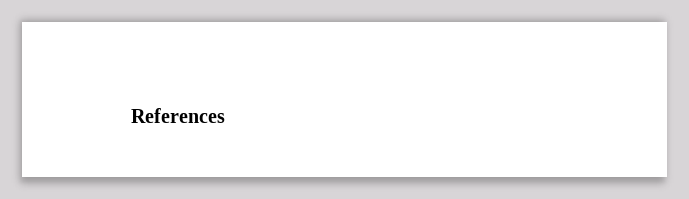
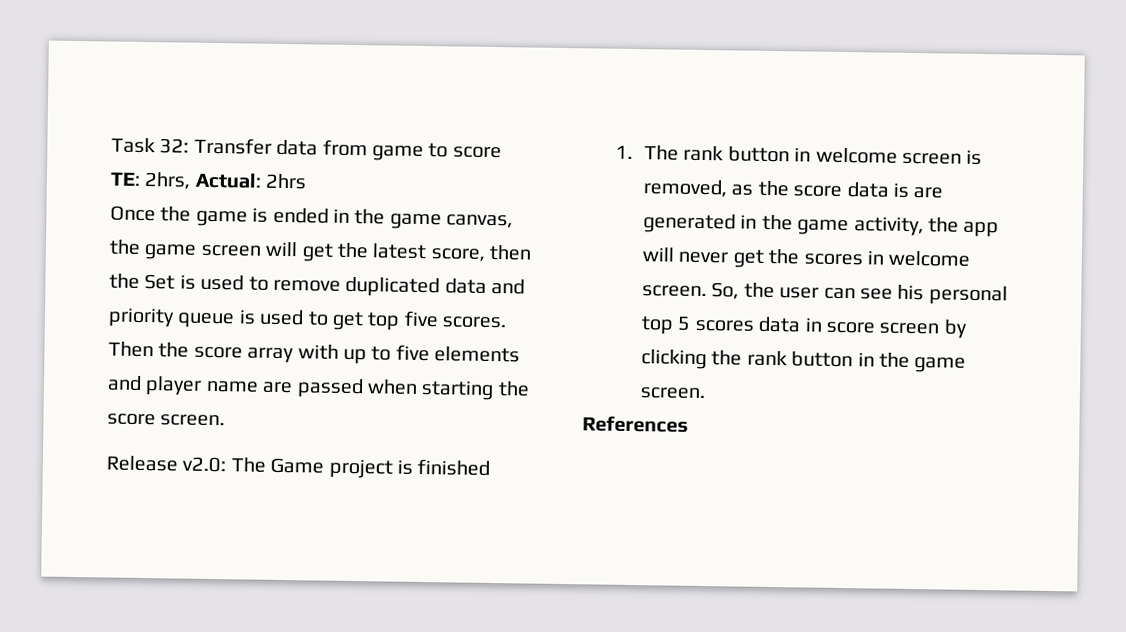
(131, 115) none -> [111,137,502,161] [110,172,308,190] [110,205,514,230] [109,239,533,262] [109,273,526,298] [108,307,507,331] [108,341,521,365] [107,375,530,401] [107,413,226,427] [106,455,491,479] [615,145,983,165] [643,179,944,199] [643,213,1000,238] [642,247,971,268] [642,282,1008,306] [641,316,967,339] [641,349,967,373] [640,387,706,400] Task 32: Transfer data from game to score // TE: 2hrs, Actual: 2hrs // Once the game is ended in the game canvas, the game screen will get the latest score, then the Set is used to remove duplicated data and priority queue is used to get top five scores. Then the score array with up to five elements and player name are passed when starting the score screen. // Release v2.0: The Game project is finished // 1. The rank button in welcome screen is removed, as the score data is are generated in the game activity, the app will never get the scores in welcome screen. So, the user can see his personal top 5 scores data in score screen by clicking the rank button in the game screen. //

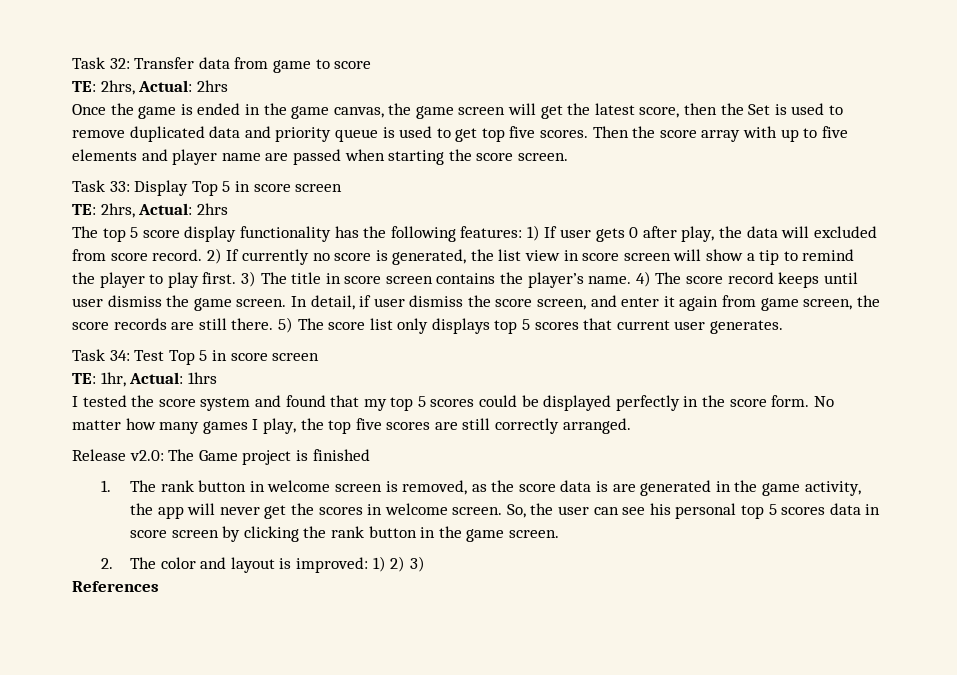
(226, 420) none -> [72,180,343,196] [72,203,228,218] [72,225,877,242] [72,248,855,265] [72,271,858,288] [72,295,880,311] [72,317,784,334] [72,349,320,365] [72,372,217,387] [72,395,834,411] [72,418,631,434] // Task 33: Display Top 5 in score screen // TE: 2hrs, Actual: 2hrs // The top 5 score display functionality has the following features: 1) If user gets 0 after play, the data will excluded from score record. 2) If currently no score is generated, the list view in score screen will show a tip to remind the player to play first. 3) The title in score screen contains the player’s name. 4) The score record keeps until user dismiss the game screen. In detail, if user dismiss the score screen, and enter it again from game screen, the score records are still there. 5) The score list only displays top 5 scores that current user generates. // Task 34: Test Top 5 in score screen // TE: 1hr, Actual: 1hrs // I tested the score system and found that my top 5 scores could be displayed perfectly in the score form. No matter how many games I play, the top five scores are still correctly arranged.
(706, 393) none -> [100,556,425,573] // 2. The color and layout is improved: 1) 2) 3)

